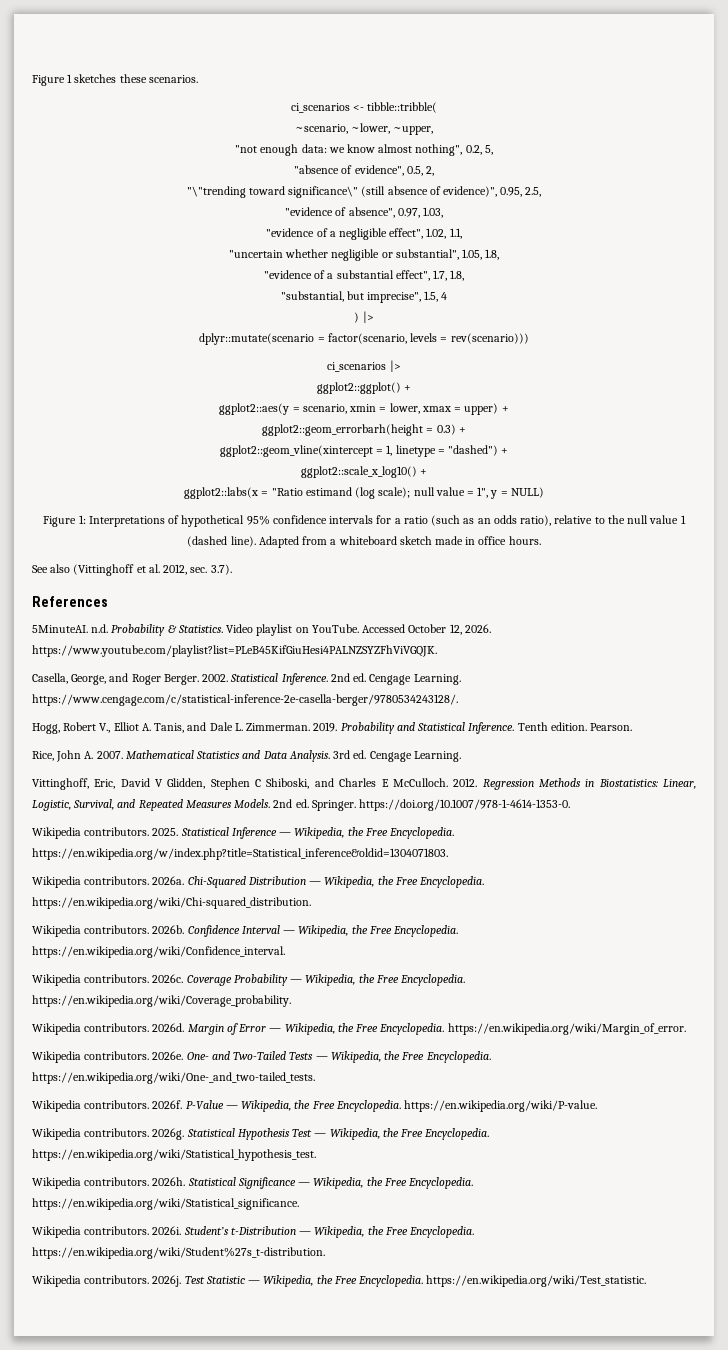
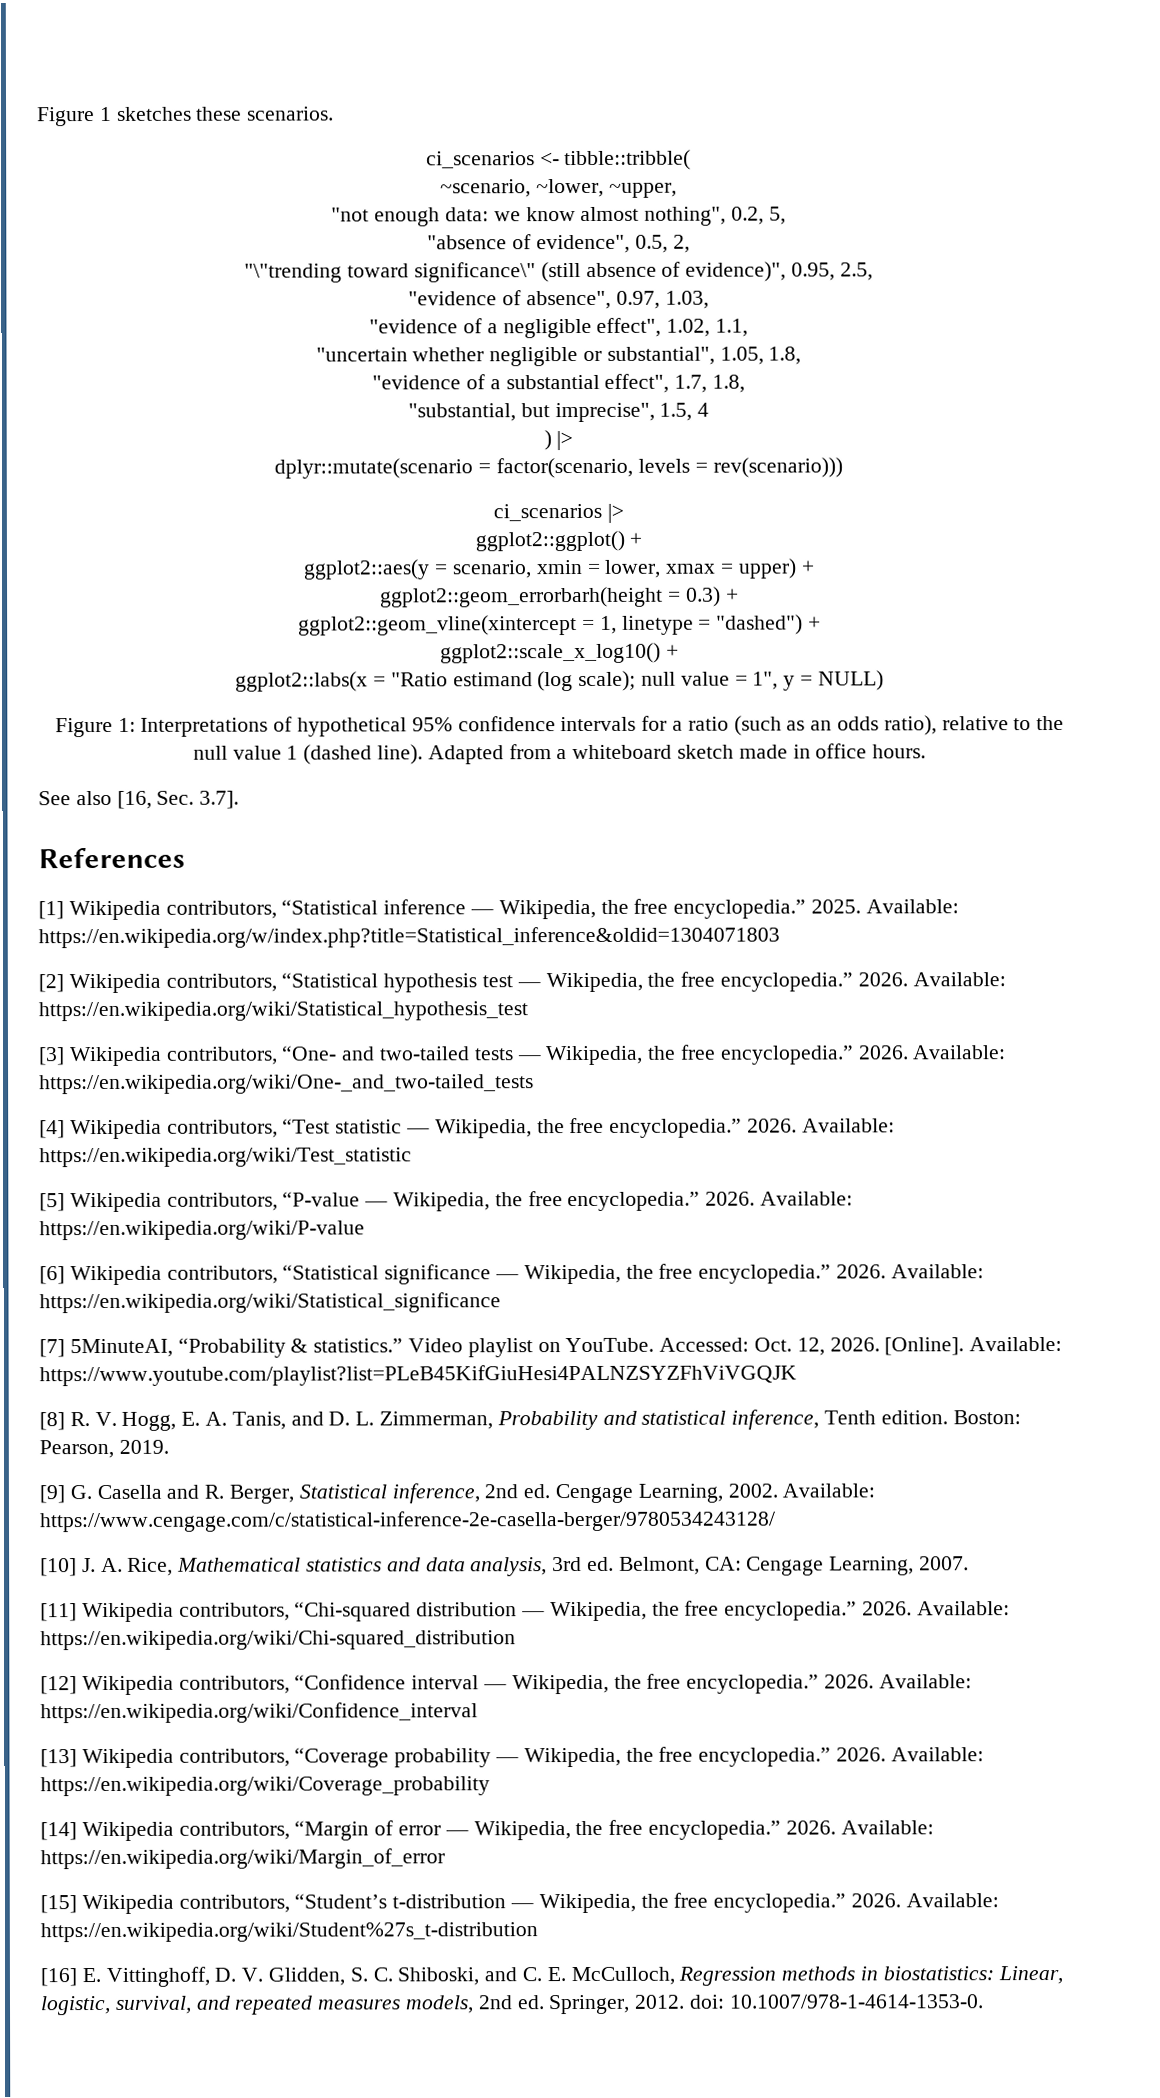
[73,564,232,576] [32,596,108,607] [32,624,491,636] [32,645,437,657] [32,673,461,685] [32,694,458,706] [32,722,633,734] [32,750,461,762] [32,778,697,790] [32,799,571,811] [32,827,455,839] [32,848,448,860] [32,876,485,888] [32,897,311,909] [32,925,459,937] [32,946,285,958] [32,974,466,986] [32,995,291,1007] [32,1023,686,1035] [32,1051,491,1063] [32,1072,315,1084] [32,1100,598,1112] [32,1128,490,1140] [32,1149,316,1161] [32,1177,474,1189] [32,1198,299,1210] [32,1226,475,1238] [32,1247,325,1259] [32,1275,647,1287] (Vittinghoff et al. 2012, sec. 3.7). // References // 5MinuteAI. n.d. Probability & Statistics. Video playlist on YouTube. Accessed October 12, 2026. https://www.youtube.com/playlist?list=PLeB45KifGiuHesi4PALNZSYZFhViVGQJK. // Casella, George, and Roger Berger. 2002. Statistical Inference. 2nd ed. Cengage Learning. https://www.cengage.com/c/statistical-inference-2e-casella-berger/9780534243128/. // Hogg, Robert V., Elliot A. Tanis, and Dale L. Zimmerman. 2019. Probability and Statistical Inference. Tenth edition. Pearson. // Rice, John A. 2007. Mathematical Statistics and Data Analysis. 3rd ed. Cengage Learning. // Vittinghoff, Eric, David V Glidden, Stephen C Shiboski, and Charles E McCulloch. 2012. Regression Methods in Biostatistics: Linear, Logistic, Survival, and Repeated Measures Models. 2nd ed. Springer. https://doi.org/10.1007/978-1-4614-1353-0. // Wikipedia contributors. 2025. Statistical Inference — Wikipedia, the Free Encyclopedia. https://en.wikipedia.org/w/index.php?title=Statistical_inference&oldid=1304071803. // Wikipedia contributors. 2026a. Chi-Squared Distribution — Wikipedia, the Free Encyclopedia. https://en.wikipedia.org/wiki/Chi-squared_distribution. // Wikipedia contributors. 2026b. Confidence Interval — Wikipedia, the Free Encyclopedia. https://en.wikipedia.org/wiki/Confidence_interval. // Wikipedia contributors. 2026c. Coverage Probability — Wikipedia, the Free Encyclopedia. https://en.wikipedia.org/wiki/Coverage_probability. // Wikipedia contributors. 2026d. Margin of Error — Wikipedia, the Free Encyclopedia. https://en.wikipedia.org/wiki/Margin_of_error. // Wikipedia contributors. 2026e. One- and Two-Tailed Tests — Wikipedia, the Free Encyclopedia. https://en.wikipedia.org/wiki/One-_and_two-tailed_tests. // Wikipedia contributors. 2026f. P-Value — Wikipedia, the Free Encyclopedia. https://en.wikipedia.org/wiki/P-value. // Wikipedia contributors. 2026g. Statistical Hypothesis Test — Wikipedia, the Free Encyclopedia. https://en.wikipedia.org/wiki/Statistical_hypothesis_test. // Wikipedia contributors. 2026h. Statistical Significance — Wikipedia, the Free Encyclopedia. https://en.wikipedia.org/wiki/Statistical_significance. // Wikipedia contributors. 2026i. Student’s t-Distribution — Wikipedia, the Free Encyclopedia. https://en.wikipedia.org/wiki/Student%27s_t-distribution. // Wikipedia contributors. 2026j. Test Statistic — Wikipedia, the Free Encyclopedia. https://en.wikipedia.org/wiki/Test_statistic. -> [116,790,240,809] [38,847,185,869] [38,898,959,921] [38,926,780,949] [38,971,1006,994] [38,1001,528,1022] [38,1044,1007,1067] [39,1074,534,1095] [39,1117,895,1140] [39,1147,412,1168] [39,1191,854,1213] [39,1220,365,1241] [39,1263,984,1286] [39,1292,501,1314] [39,1336,1063,1358] [39,1364,797,1387] [39,1409,1021,1431] [39,1439,169,1459] [39,1483,876,1504] [39,1510,776,1533] [40,1556,970,1577] [40,1600,1010,1623] [40,1630,516,1651] [40,1673,972,1696] [40,1702,478,1724] [40,1746,984,1769] [40,1776,490,1797] [40,1819,934,1842] [40,1848,445,1870] [40,1892,999,1915] [40,1922,538,1943] [40,1965,1063,1987] [40,1994,984,2016] [16, Sec. 3.7]. // References // [1] Wikipedia contributors, “Statistical inference — Wikipedia, the free encyclopedia.” 2025. Available: https://en.wikipedia.org/w/index.php?title=Statistical_inference&oldid=1304071803 // [2] Wikipedia contributors, “Statistical hypothesis test — Wikipedia, the free encyclopedia.” 2026. Available: https://en.wikipedia.org/wiki/Statistical_hypothesis_test // [3] Wikipedia contributors, “One- and two-tailed tests — Wikipedia, the free encyclopedia.” 2026. Available: https://en.wikipedia.org/wiki/One-_and_two-tailed_tests // [4] Wikipedia contributors, “Test statistic — Wikipedia, the free encyclopedia.” 2026. Available: https://en.wikipedia.org/wiki/Test_statistic // [5] Wikipedia contributors, “P-value — Wikipedia, the free encyclopedia.” 2026. Available: https://en.wikipedia.org/wiki/P-value // [6] Wikipedia contributors, “Statistical significance — Wikipedia, the free encyclopedia.” 2026. Available: https://en.wikipedia.org/wiki/Statistical_significance // [7] 5MinuteAI, “Probability & statistics.” Video playlist on YouTube. Accessed: Oct. 12, 2026. [Online]. Available: https://www.youtube.com/playlist?list=PLeB45KifGiuHesi4PALNZSYZFhViVGQJK // [8] R. V. Hogg, E. A. Tanis, and D. L. Zimmerman, Probability and statistical inference, Tenth edition. Boston: Pearson, 2019. // [9] G. Casella and R. Berger, Statistical inference, 2nd ed. Cengage Learning, 2002. Available: https://www.cengage.com/c/statistical-inference-2e-casella-berger/9780534243128/ // [10] J. A. Rice, Mathematical statistics and data analysis, 3rd ed. Belmont, CA: Cengage Learning, 2007. // [11] Wikipedia contributors, “Chi-squared distribution — Wikipedia, the free encyclopedia.” 2026. Available: https://en.wikipedia.org/wiki/Chi-squared_distribution // [12] Wikipedia contributors, “Confidence interval — Wikipedia, the free encyclopedia.” 2026. Available: https://en.wikipedia.org/wiki/Confidence_interval // [13] Wikipedia contributors, “Coverage probability — Wikipedia, the free encyclopedia.” 2026. Available: https://en.wikipedia.org/wiki/Coverage_probability // [14] Wikipedia contributors, “Margin of error — Wikipedia, the free encyclopedia.” 2026. Available: https://en.wikipedia.org/wiki/Margin_of_error // [15] Wikipedia contributors, “Student’s t-distribution — Wikipedia, the free encyclopedia.” 2026. Available: https://en.wikipedia.org/wiki/Student%27s_t-distribution // [16] E. Vittinghoff, D. V. Glidden, S. C. Shiboski, and C. E. McCulloch, Regression methods in biostatistics: Linear, logistic, survival, and repeated measures models, 2nd ed. Springer, 2012. doi: 10.1007/978-1-4614-1353-0.

